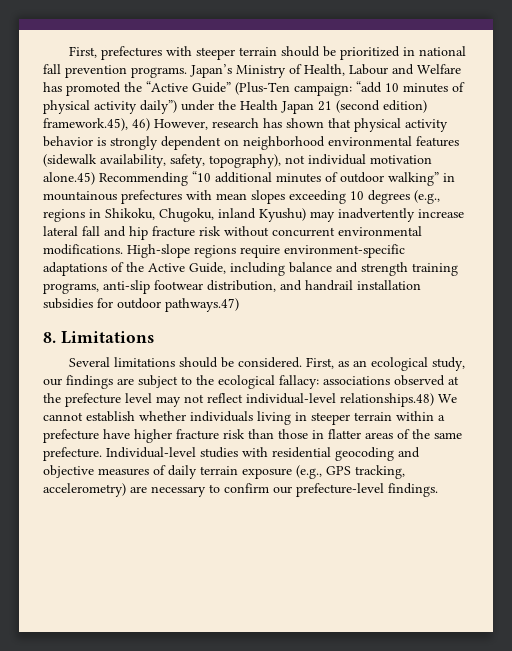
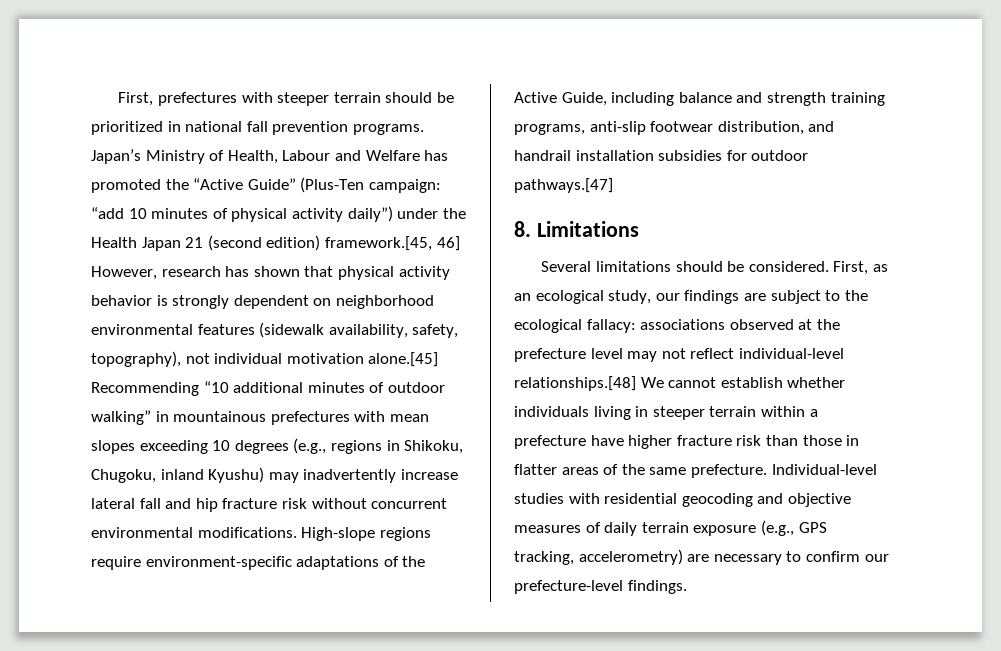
[43,118,150,131] framework.45), 46) -> [324,236,460,251] framework.[45, 46]
[43,172,95,185] alone.45) -> [368,352,439,367] alone.[45]
[165,298,239,312] pathways.47) -> [514,178,613,193] pathways.[47]
[340,393,434,407] relationships.48) -> [514,376,636,391] relationships.[48]

